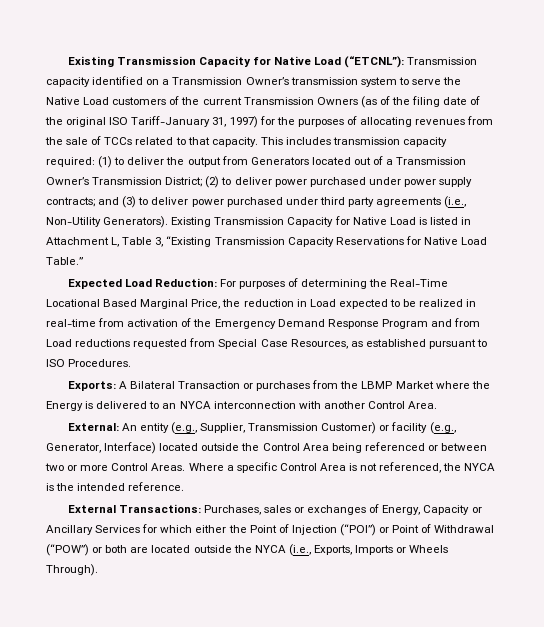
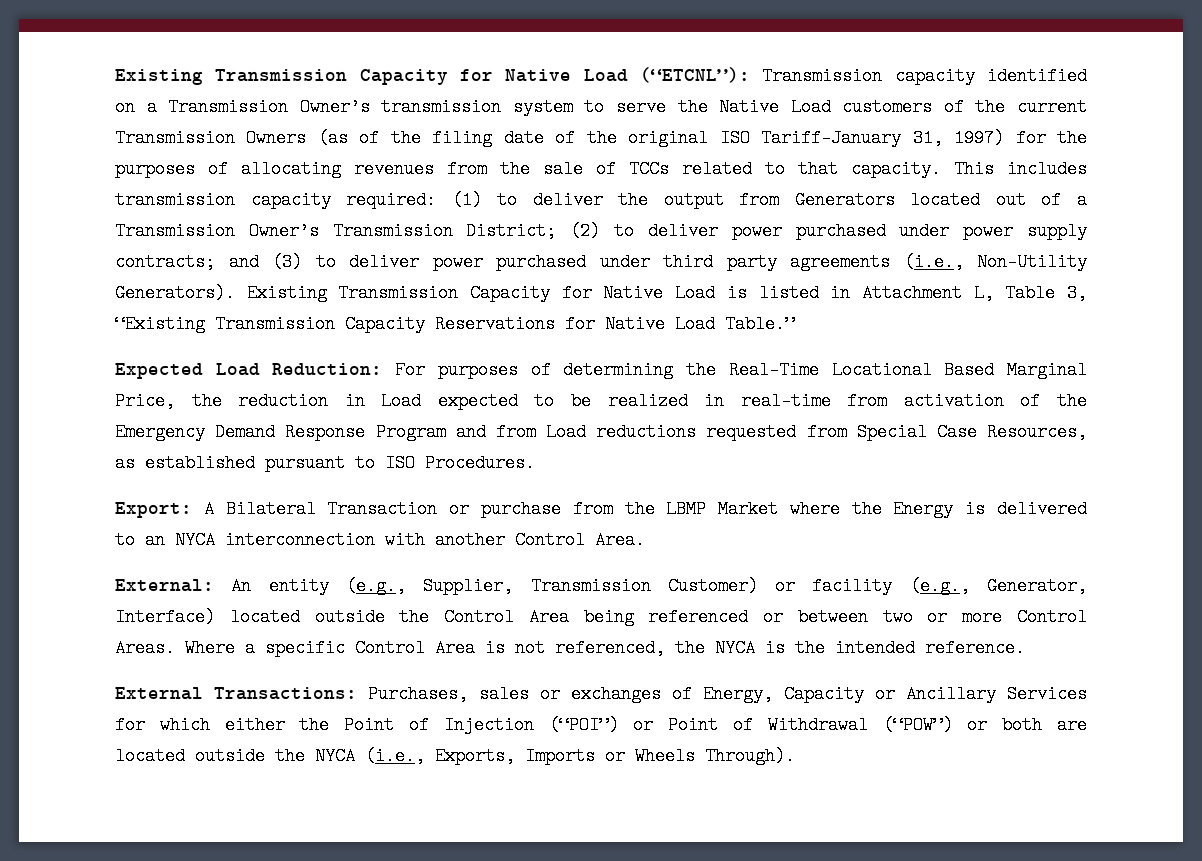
[67,381,116,391] Exports: -> [115,502,192,518] Export:
[256,381,311,391] purchases -> [480,500,561,518] purchase

